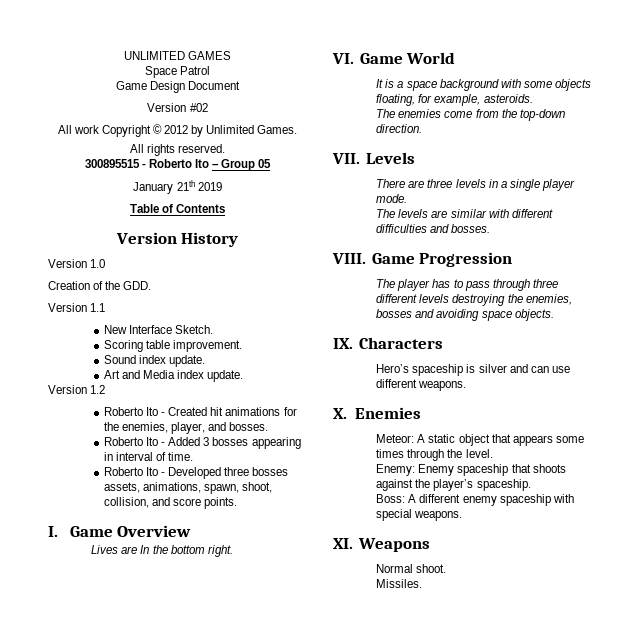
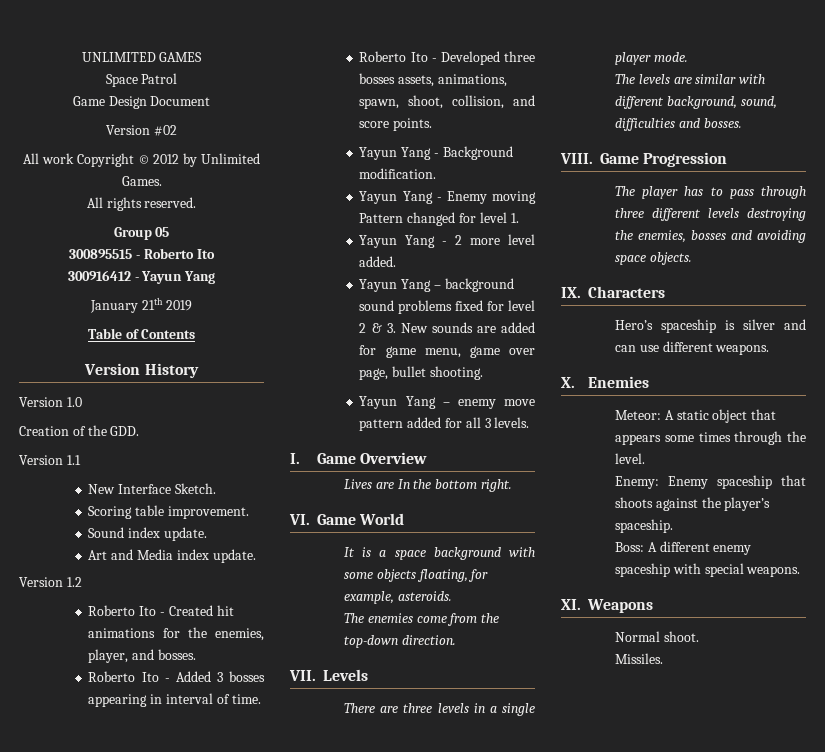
(226, 148) none -> [113,227,170,240] // Group 05
[212,159,272,171] – Group 05 -> [67,270,216,284] // 300916412 - Yayun Yang
(238, 503) none -> [359,146,513,160] [359,168,437,179] [359,191,536,204] [359,212,519,226] [359,234,535,248] [359,256,397,267] [359,278,514,292] [359,300,535,314] [359,322,535,333] [359,345,535,358] [359,366,483,380] [359,396,535,409] [359,417,530,431] // Yayun Yang - Background modification. // Yayun Yang - Enemy moving Pattern changed for level 1. // Yayun Yang - 2 more level added. // Yayun Yang – background sound problems fixed for level 2 & 3. New sounds are added for game menu, game over page, bullet shooting. // Yayun Yang – enemy move pattern added for all 3 levels.
(553, 213) none -> [666,96,777,109] background, sound,

